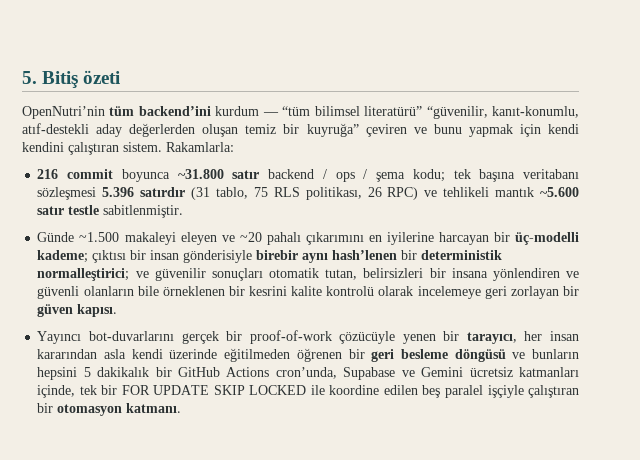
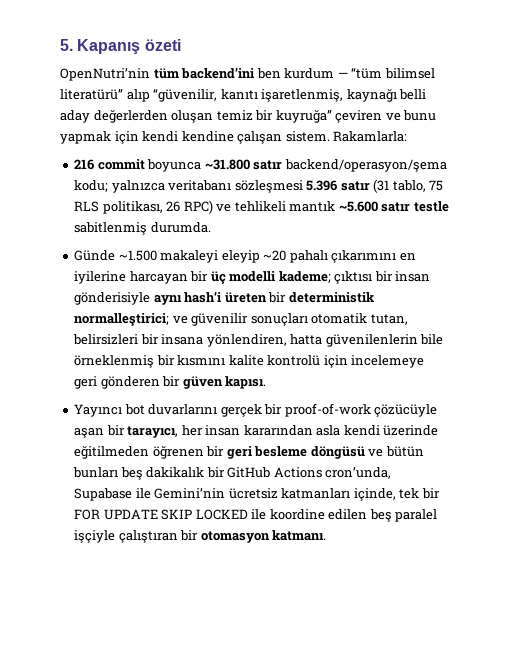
[42,71,79,88] Bitiş -> [77,39,141,54] Kapanış
(211, 111) none -> [256,68,281,79] ben
[426,106,579,119] [22,123,89,134] “güvenilir, kanıt-konumlu, atıf-destekli -> [126,88,427,102] alıp “güvenilir, kanıtı işaretlenmiş, kaynağı belli
[22,142,119,155] kendini çalıştıran -> [181,131,283,144] kendine çalışan
[268,169,516,182] backend / ops / şema kodu; tek başına -> [284,159,447,172] [74,180,165,193] backend/operasyon/şema kodu; yalnızca
[140,187,186,197] satırdır -> [340,181,370,191] satır
[103,205,184,218] sabitlenmiştir. -> [74,222,211,235] sabitlenmiş durumda.
[180,232,235,245] eleyen ve -> [221,250,260,263] eleyip
[515,232,580,245] üç-modelli -> [210,271,276,284] üç modelli
[256,250,398,263] birebir aynı hash’lenen -> [153,292,267,305] aynı hash’i üreten
[492,268,580,281] [37,286,288,299] yönlendiren ve güvenli olanların bile örneklenen bir kesrini -> [206,334,444,347] [74,355,226,368] yönlendiren, hatta güvenilenlerin bile örneklenmiş bir kısmını
[378,286,414,296] olarak -> [323,355,348,368] için
[510,286,559,299] zorlayan -> [100,376,160,389] gönderen
[88,331,174,341] bot-duvarlarını -> [124,404,218,415] bot duvarlarını
[402,334,436,344] yenen -> [74,428,105,438] aşan
[532,349,579,359] [37,367,91,380] bunların hepsini 5 -> [385,446,424,457] [73,467,143,480] bütün bunları beş
[401,367,464,377] ve Gemini -> [135,488,226,499] ile Gemini’nin

